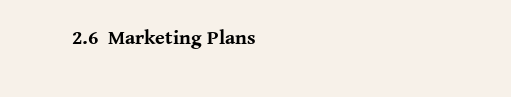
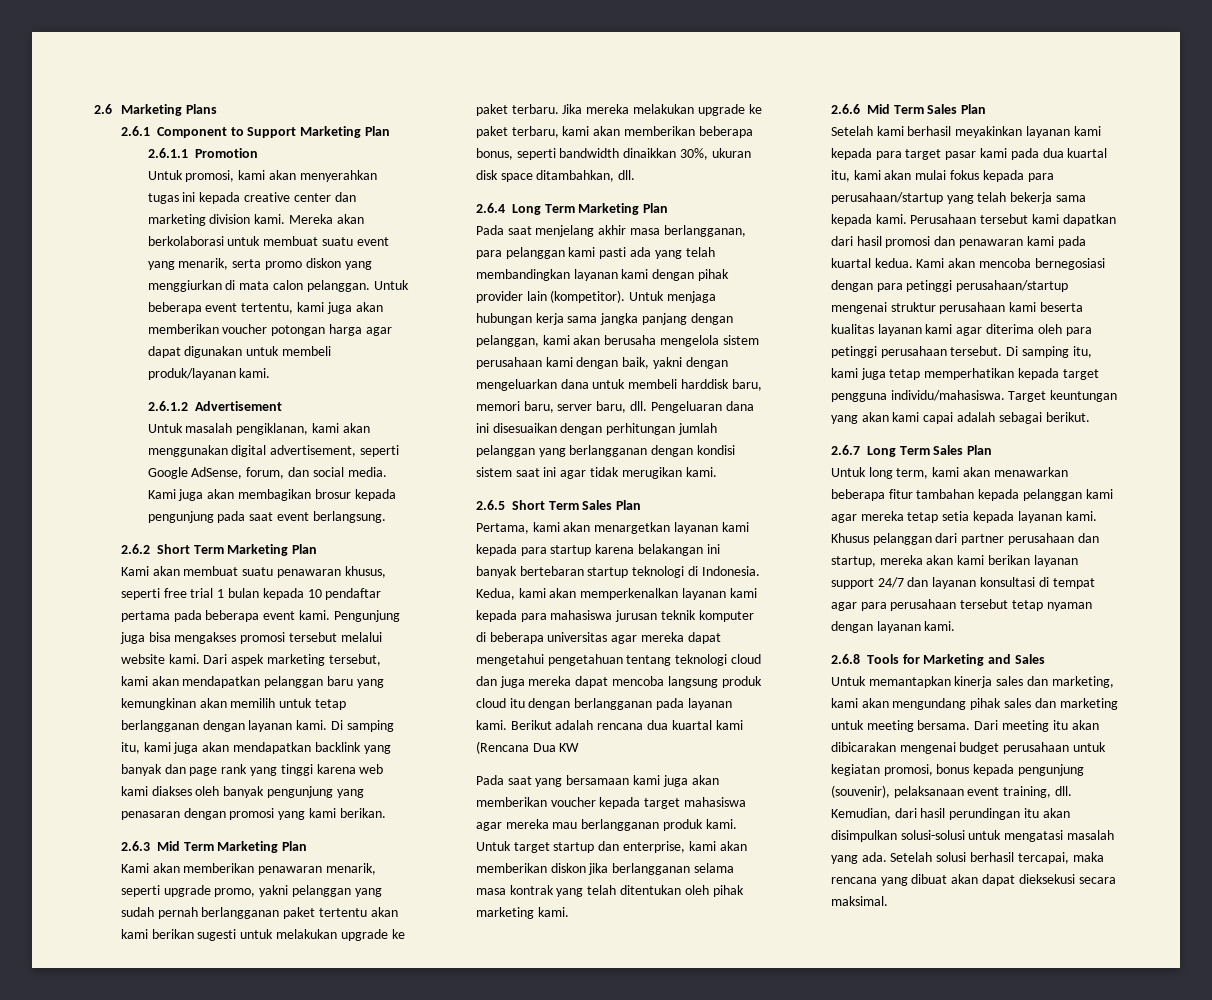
(257, 36) none -> [120,126,390,138] [147,148,258,158] [147,170,377,182] [147,192,356,204] [147,214,364,226] [147,236,389,246] [147,258,372,270] [147,280,409,292] [147,302,383,314] [147,324,392,336] [147,346,331,358] [147,368,271,380] [147,401,282,411] [147,423,370,435] [147,445,399,457] [147,467,387,479] [147,489,396,501] [147,511,386,523] [120,544,318,556] [120,566,386,578] [120,588,382,600] [120,610,400,622] [119,632,382,644] [120,654,381,666] [120,676,384,688] [120,698,346,710] [120,720,394,732] [120,742,391,754] [120,764,384,776] [120,786,364,798] [120,808,386,820] [120,841,308,853] [120,863,376,875] [120,885,382,897] [120,907,398,919] [120,929,405,941] [475,104,762,116] [475,126,753,138] [475,148,751,160] [475,170,636,182] [475,203,669,215] [475,225,746,237] [475,247,715,259] [475,269,729,281] [475,290,716,303] [475,313,733,325] [475,335,759,347] [475,357,728,369] [475,379,762,391] [475,401,754,413] [475,423,717,435] [475,445,735,457] [475,467,717,479] [475,500,642,510] [475,522,749,534] [475,544,720,556] [475,566,760,578] [475,588,757,600] [475,610,754,622] [475,632,721,644] [475,654,761,666] [475,676,762,688] [475,698,732,710] [475,720,743,730] [475,741,580,754] [475,775,719,787] [475,797,746,809] [475,819,737,831] [475,841,747,853] [475,863,734,875] [475,885,744,897] [475,907,569,919] [830,104,987,114] [830,126,1101,138] [830,148,1108,160] [830,170,1054,182] [830,192,1086,204] [830,214,1116,226] [830,236,1086,248] [830,258,1105,270] [830,280,1069,292] [830,302,1083,314] [830,324,1092,336] [830,346,1092,358] [830,368,1099,380] [830,390,1118,402] [830,412,1090,424] [830,445,993,457] [830,467,1068,479] [830,489,1113,501] [830,511,1097,523] [830,533,1099,545] [830,555,1078,567] [830,577,1095,589] [830,599,1092,611] [830,621,956,633] [830,654,1045,666] [830,676,1114,688] [830,698,1118,710] [830,720,1099,732] [830,742,1106,754] [830,764,1084,776] [830,785,1072,798] [830,808,1070,820] [830,830,1114,842] [830,852,1104,864] [830,874,1116,886] [830,896,888,906] // 2.6.1 Component to Support Marketing Plan // 2.6.1.1 Promotion // Untuk promosi, kami akan menyerahkan tugas ini kepada creative center dan marketing division kami. Mereka akan berkolaborasi untuk membuat suatu event yang menarik, serta promo diskon yang menggiurkan di mata calon pelanggan. Untuk beberapa event tertentu, kami juga akan memberikan voucher potongan harga agar dapat digunakan untuk membeli produk/layanan kami. // 2.6.1.2 Advertisement // Untuk masalah pengiklanan, kami akan menggunakan digital advertisement, seperti Google AdSense, forum, dan social media. Kami juga akan membagikan brosur kepada pengunjung pada saat event berlangsung. // 2.6.2 Short Term Marketing Plan // Kami akan membuat suatu penawaran khusus, seperti free trial 1 bulan kepada 10 pendaftar pertama pada beberapa event kami. Pengunjung juga bisa mengakses promosi tersebut melalui website kami. Dari aspek marketing tersebut, kami akan mendapatkan pelanggan baru yang kemungkinan akan memilih untuk tetap berlangganan dengan layanan kami. Di samping itu, kami juga akan mendapatkan backlink yang banyak dan page rank yang tinggi karena web kami diakses oleh banyak pengunjung yang penasaran dengan promosi yang kami berikan. // 2.6.3 Mid Term Marketing Plan // Kami akan memberikan penawaran menarik, seperti upgrade promo, yakni pelanggan yang sudah pernah berlangganan paket tertentu akan kami berikan sugesti untuk melakukan upgrade ke paket terbaru. Jika mereka melakukan upgrade ke paket terbaru, kami akan memberikan beberapa bonus, seperti bandwidth dinaikkan 30%, ukuran disk space ditambahkan, dll. // 2.6.4 Long Term Marketing Plan // Pada saat menjelang akhir masa berlangganan, para pelanggan kami pasti ada yang telah membandingkan layanan kami dengan pihak provider lain (kompetitor). Untuk menjaga hubungan kerja sama jangka panjang dengan pelanggan, kami akan berusaha mengelola sistem perusahaan kami dengan baik, yakni dengan mengeluarkan dana untuk membeli harddisk baru, memori baru, server baru, dll. Pengeluaran dana ini disesuaikan dengan perhitungan jumlah pelanggan yang berlangganan dengan kondisi sistem saat ini agar tidak merugikan kami. // 2.6.5 Short Term Sales Plan // Pertama, kami akan menargetkan layanan kami kepada para startup karena belakangan ini banyak bertebaran startup teknologi di Indonesia. Kedua, kami akan memperkenalkan layanan kami kepada para mahasiswa jurusan teknik komputer di beberapa universitas agar mereka dapat mengetahui pengetahuan tentang teknologi cloud dan juga mereka dapat mencoba langsung produk cloud itu dengan berlangganan pada layanan kami. Berikut adalah rencana dua kuartal kami (Rencana Dua KW // Pada saat yang bersamaan kami juga akan memberikan voucher kepada target mahasiswa agar mereka mau berlangganan produk kami. Untuk target startup dan enterprise, kami akan memberikan diskon jika berlangganan selama masa kontrak yang telah ditentukan oleh pihak marketing kami. // 2.6.6 Mid Term Sales Plan // Setelah kami berhasil meyakinkan layanan kami kepada para target pasar kami pada dua kuartal itu, kami akan mulai fokus kepada para perusahaan/startup yang telah bekerja sama kepada kami. Perusahaan tersebut kami dapatkan dari hasil promosi dan penawaran kami pada kuartal kedua. Kami akan mencoba bernegosiasi dengan para petinggi perusahaan/startup mengenai struktur perusahaan kami beserta kualitas layanan kami agar diterima oleh para petinggi perusahaan tersebut. Di samping itu, kami juga tetap memperhatikan kepada target pengguna individu/mahasiswa. Target keuntungan yang akan kami capai adalah sebagai berikut. // 2.6.7 Long Term Sales Plan // Untuk long term, kami akan menawarkan beberapa fitur tambahan kepada pelanggan kami agar mereka tetap setia kepada layanan kami. Khusus pelanggan dari partner perusahaan dan startup, mereka akan kami berikan layanan support 24/7 dan layanan konsultasi di tempat agar para perusahaan tersebut tetap nyaman dengan layanan kami. // 2.6.8 Tools for Marketing and Sales // Untuk memantapkan kinerja sales dan marketing, kami akan mengundang pihak sales dan marketing untuk meeting bersama. Dari meeting itu akan dibicarakan mengenai budget perusahaan untuk kegiatan promosi, bonus kepada pengunjung (souvenir), pelaksanaan event training, dll. Kemudian, dari hasil perundingan itu akan disimpulkan solusi-solusi untuk mengatasi masalah yang ada. Setelah solusi berhasil tercapai, maka rencana yang dibuat akan dapat dieksekusi secara maksimal.

